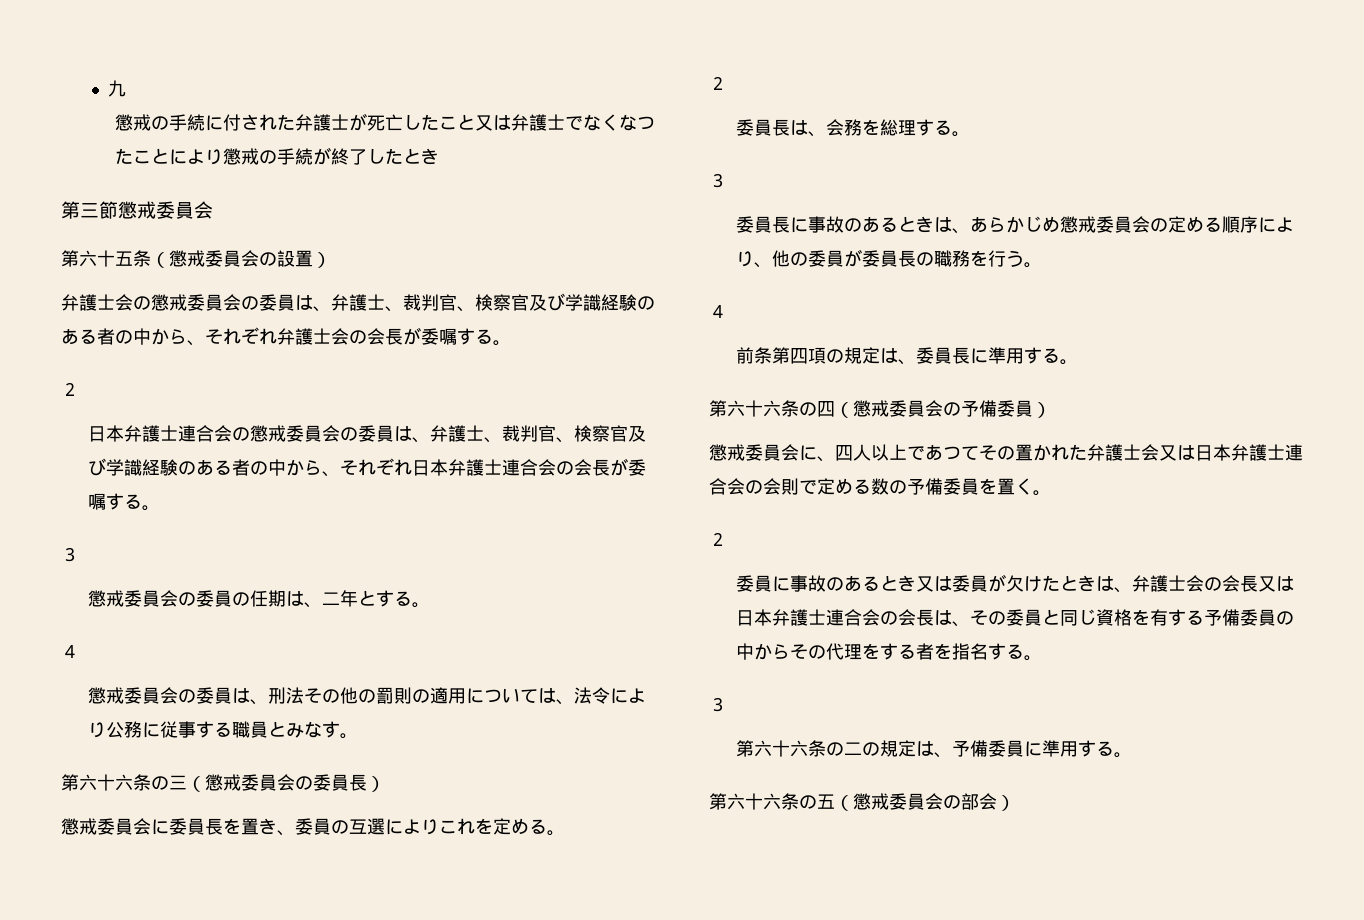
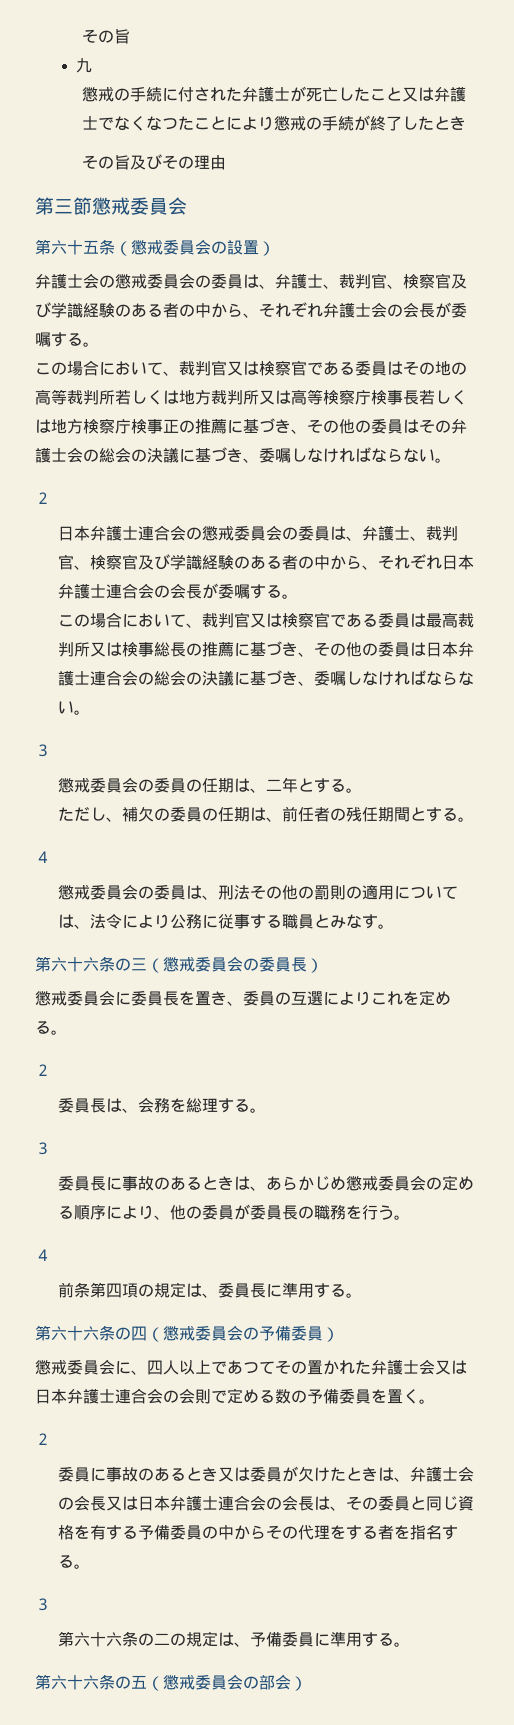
(107, 88) none -> [81,29,130,44] その旨 //
(439, 156) none -> [81,154,226,170] // その旨及びその理由
(511, 343) none -> [35,360,467,376] [35,389,467,405] [35,418,467,434] [35,447,451,463] // この場合において、裁判官又は検察官である委員はその地の高等裁判所若しくは地方裁判所又は高等検察庁検事長若しくは地方検察庁検事正の推薦に基づき、その他の委員はその弁護士会の総会の決議に基づき、委嘱しなければならない。
(160, 508) none -> [58,612,475,628] [58,641,475,657] [58,670,475,686] [58,701,91,715] // この場合において、裁判官又は検察官である委員は最高裁判所又は検事総長の推薦に基づき、その他の委員は日本弁護士連合会の総会の決議に基づき、委嘱しなければならない。
(430, 605) none -> [58,806,475,822] // ただし、補欠の委員の任期は、前任者の残任期間とする。

